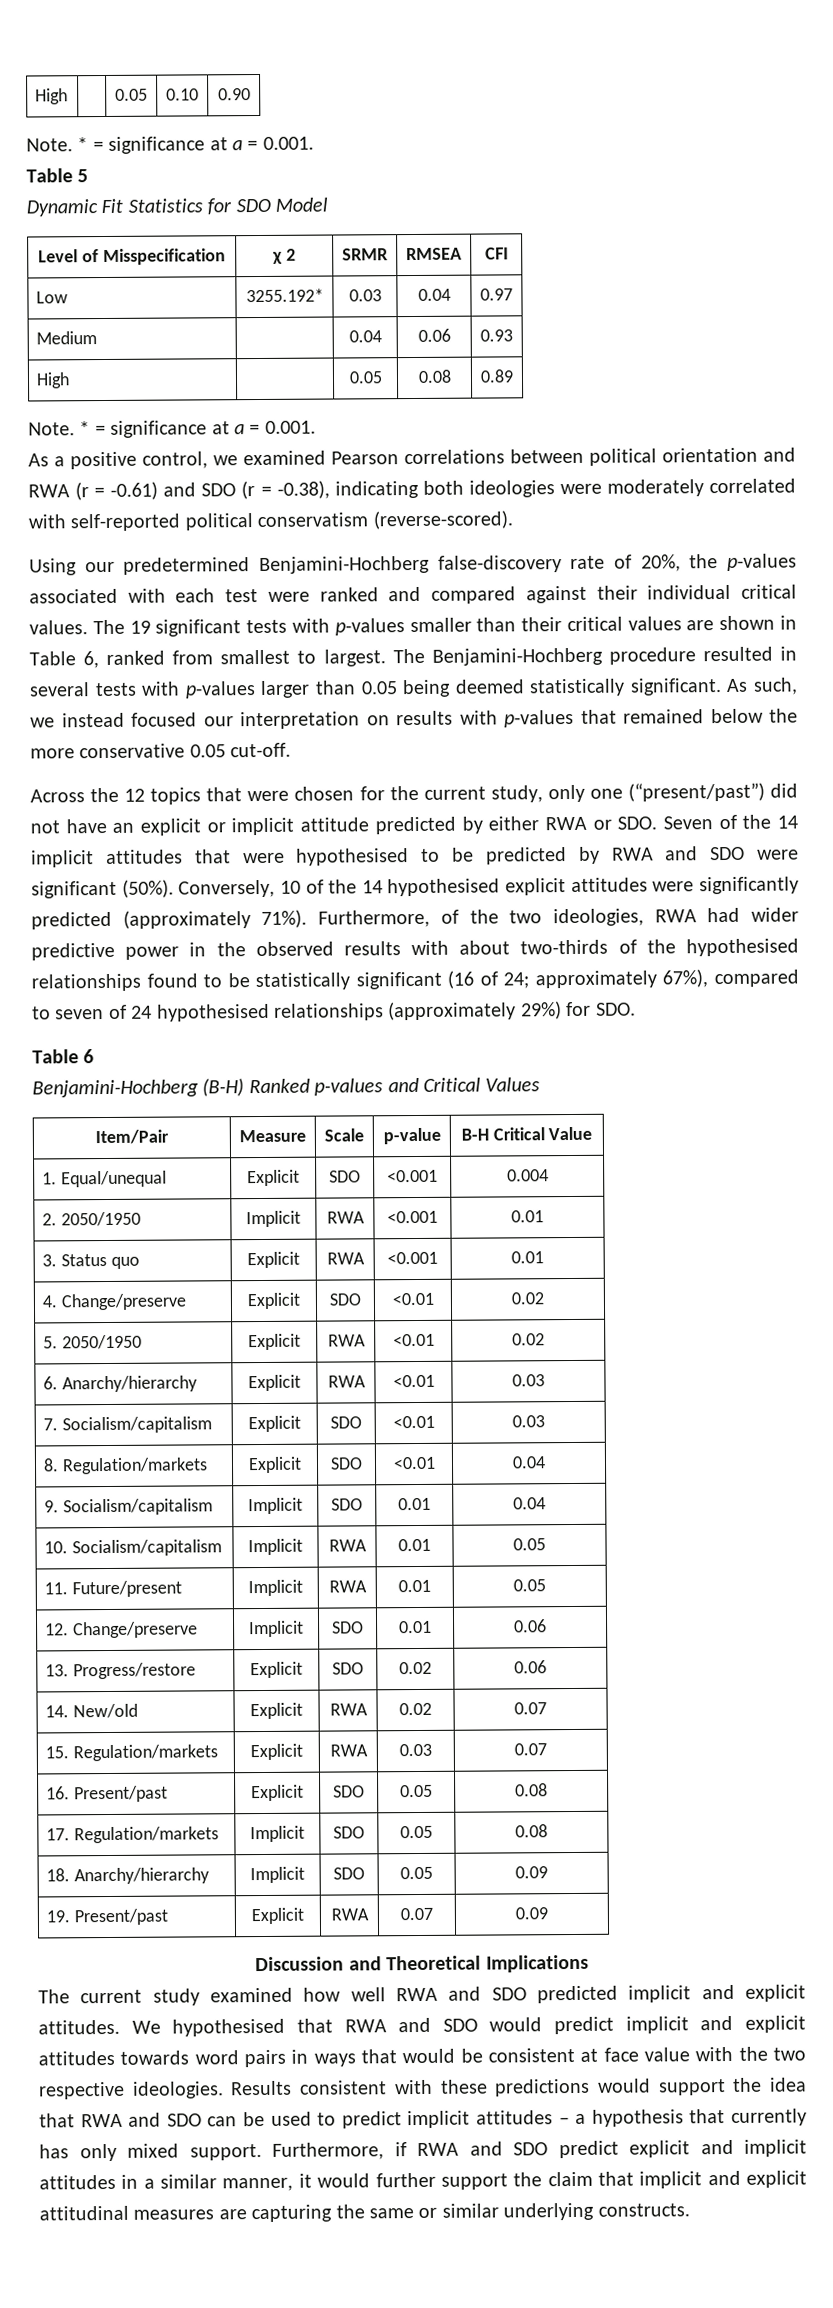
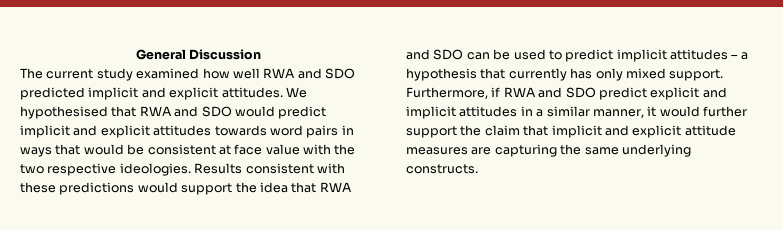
[35,88,69,105] [115,88,148,101] [166,88,199,101] [217,88,251,101] [26,136,314,154] [26,168,89,183] [26,197,328,217] [38,248,226,266] [272,248,296,264] [342,248,388,261] [406,247,462,261] [484,247,509,260] [36,291,69,304] [245,288,324,303] [348,289,382,302] [417,288,451,301] [480,288,513,301] [36,331,98,345] [348,330,382,343] [417,328,451,342] [480,329,513,342] [36,372,71,389] [348,371,383,384] [417,369,452,383] [480,369,514,383] [28,420,316,438] [28,447,796,470] [28,478,796,501] [28,510,513,532] [29,553,797,576] [29,584,798,604] [29,615,798,637] [29,646,798,669] [29,677,799,699] [30,708,798,730] [30,742,292,759] [30,782,798,805] [30,814,798,836] [31,846,800,868] [31,876,799,899] [31,907,800,930] [31,938,799,961] [31,969,799,992] [32,1001,636,1022] [32,1049,95,1064] [32,1077,541,1098] [95,1129,169,1145] [239,1129,306,1143] [324,1128,364,1142] [382,1127,441,1145] [460,1126,593,1141] [42,1170,167,1188] [247,1169,300,1187] [329,1170,361,1183] [387,1169,438,1183] [506,1169,549,1182] [42,1211,141,1227] [246,1210,301,1228] [326,1211,365,1224] [387,1210,438,1224] [511,1210,544,1223] [42,1254,140,1269] [247,1251,300,1269] [326,1252,365,1265] [387,1251,438,1265] [511,1251,544,1264] [42,1293,186,1311] [247,1292,300,1310] [329,1293,361,1306] [391,1292,434,1306] [511,1292,544,1305] [43,1334,142,1350] [248,1333,301,1351] [327,1334,366,1347] [392,1333,435,1347] [512,1333,545,1346] [43,1375,198,1393] [248,1374,301,1392] [327,1375,366,1388] [392,1374,435,1388] [512,1374,545,1387] [43,1416,212,1434] [248,1415,301,1433] [330,1416,362,1429] [392,1415,435,1429] [512,1415,545,1428] [43,1457,208,1475] [248,1456,302,1474] [330,1457,363,1470] [392,1456,436,1470] [512,1456,546,1469] [44,1498,213,1516] [248,1497,303,1515] [331,1498,363,1511] [398,1497,431,1511] [513,1497,546,1510] [44,1539,222,1557] [248,1538,303,1556] [328,1539,367,1552] [398,1538,431,1552] [513,1538,546,1551] [44,1580,182,1598] [248,1579,303,1597] [328,1580,367,1593] [398,1579,431,1593] [513,1579,546,1592] [45,1621,198,1639] [249,1620,304,1638] [332,1621,364,1634] [399,1620,432,1634] [514,1619,547,1633] [45,1662,196,1680] [250,1661,303,1679] [332,1662,364,1675] [399,1661,432,1675] [514,1660,547,1674] [45,1703,138,1719] [250,1702,303,1720] [329,1703,368,1716] [399,1702,432,1716] [514,1702,547,1715] [45,1744,218,1762] [250,1743,303,1761] [329,1744,368,1757] [399,1743,432,1757] [514,1743,547,1756] [46,1785,168,1803] [251,1784,304,1802] [333,1785,365,1798] [400,1784,433,1798] [515,1783,548,1797] [46,1826,219,1844] [250,1825,305,1843] [333,1826,365,1839] [400,1825,433,1839] [515,1824,548,1838] [46,1867,210,1885] [250,1866,305,1884] [333,1867,365,1880] [400,1866,433,1880] [515,1866,548,1879] [46,1908,168,1926] [251,1907,304,1925] [330,1908,369,1921] [400,1907,433,1921] [515,1907,548,1920] [255,1954,589,1973] High | | 0.05 | 0.10 | 0.90 // Note. * = significance at a = 0.001. // Table 5 // Dynamic Fit Statistics for SDO Model // Level of Misspecification | χ 2 | SRMR | RMSEA | CFI // Low | 3255.192* | 0.03 | 0.04 | 0.97 // Medium | | 0.04 | 0.06 | 0.93 // High | | 0.05 | 0.08 | 0.89 // Note. * = significance at a = 0.001. // As a positive control, we examined Pearson correlations between political orientation and RWA (r = -0.61) and SDO (r = -0.38), indicating both ideologies were moderately correlated with self-reported political conservatism (reverse-scored). // Using our predetermined Benjamini-Hochberg false-discovery rate of 20%, the p-values associated with each test were ranked and compared against their individual critical values. The 19 significant tests with p-values smaller than their critical values are shown in Table 6, ranked from smallest to largest. The Benjamini-Hochberg procedure resulted in several tests with p-values larger than 0.05 being deemed statistically significant. As such, we instead focused our interpretation on results with p-values that remained below the more conservative 0.05 cut-off. // Across the 12 topics that were chosen for the current study, only one (“present/past”) did not have an explicit or implicit attitude predicted by either RWA or SDO. Seven of the 14 implicit attitudes that were hypothesised to be predicted by RWA and SDO were significant (50%). Conversely, 10 of the 14 hypothesised explicit attitudes were significantly predicted (approximately 71%). Furthermore, of the two ideologies, RWA had wider predictive power in the observed results with about two-thirds of the hypothesised relationships found to be statistically significant (16 of 24; approximately 67%), compared to seven of 24 hypothesised relationships (approximately 29%) for SDO. // Table 6 // Benjamini-Hochberg (B-H) Ranked p-values and Critical Values // Item/Pair | Measure | Scale | p-value | B-H Critical Value // 1. Equal/unequal | Explicit | SDO | <0.001 | 0.004 // 2. 2050/1950 | Implicit | RWA | <0.001 | 0.01 // 3. Status quo | Explicit | RWA | <0.001 | 0.01 // 4. Change/preserve | Explicit | SDO | <0.01 | 0.02 // 5. 2050/1950 | Explicit | RWA | <0.01 | 0.02 // 6. Anarchy/hierarchy | Explicit | RWA | <0.01 | 0.03 // 7. Socialism/capitalism | Explicit | SDO | <0.01 | 0.03 // 8. Regulation/markets | Explicit | SDO | <0.01 | 0.04 // 9. Socialism/capitalism | Implicit | SDO | 0.01 | 0.04 // 10. Socialism/capitalism | Implicit | RWA | 0.01 | 0.05 // 11. Future/present | Implicit | RWA | 0.01 | 0.05 // 12. Change/preserve | Implicit | SDO | 0.01 | 0.06 // 13. Progress/restore | Explicit | SDO | 0.02 | 0.06 // 14. New/old | Explicit | RWA | 0.02 | 0.07 // 15. Regulation/markets | Explicit | RWA | 0.03 | 0.07 // 16. Present/past | Explicit | SDO | 0.05 | 0.08 // 17. Regulation/markets | Implicit | SDO | 0.05 | 0.08 // 18. Anarchy/hierarchy | Implicit | SDO | 0.05 | 0.09 // 19. Present/past | Explicit | RWA | 0.07 | 0.09 // Discussion and Theoretical Implications -> [135,49,262,60] General Discussion
[39,2205,129,2221] attitudinal -> [684,125,736,136] attitude
[418,2203,499,2219] or similar -> (619, 151) none

